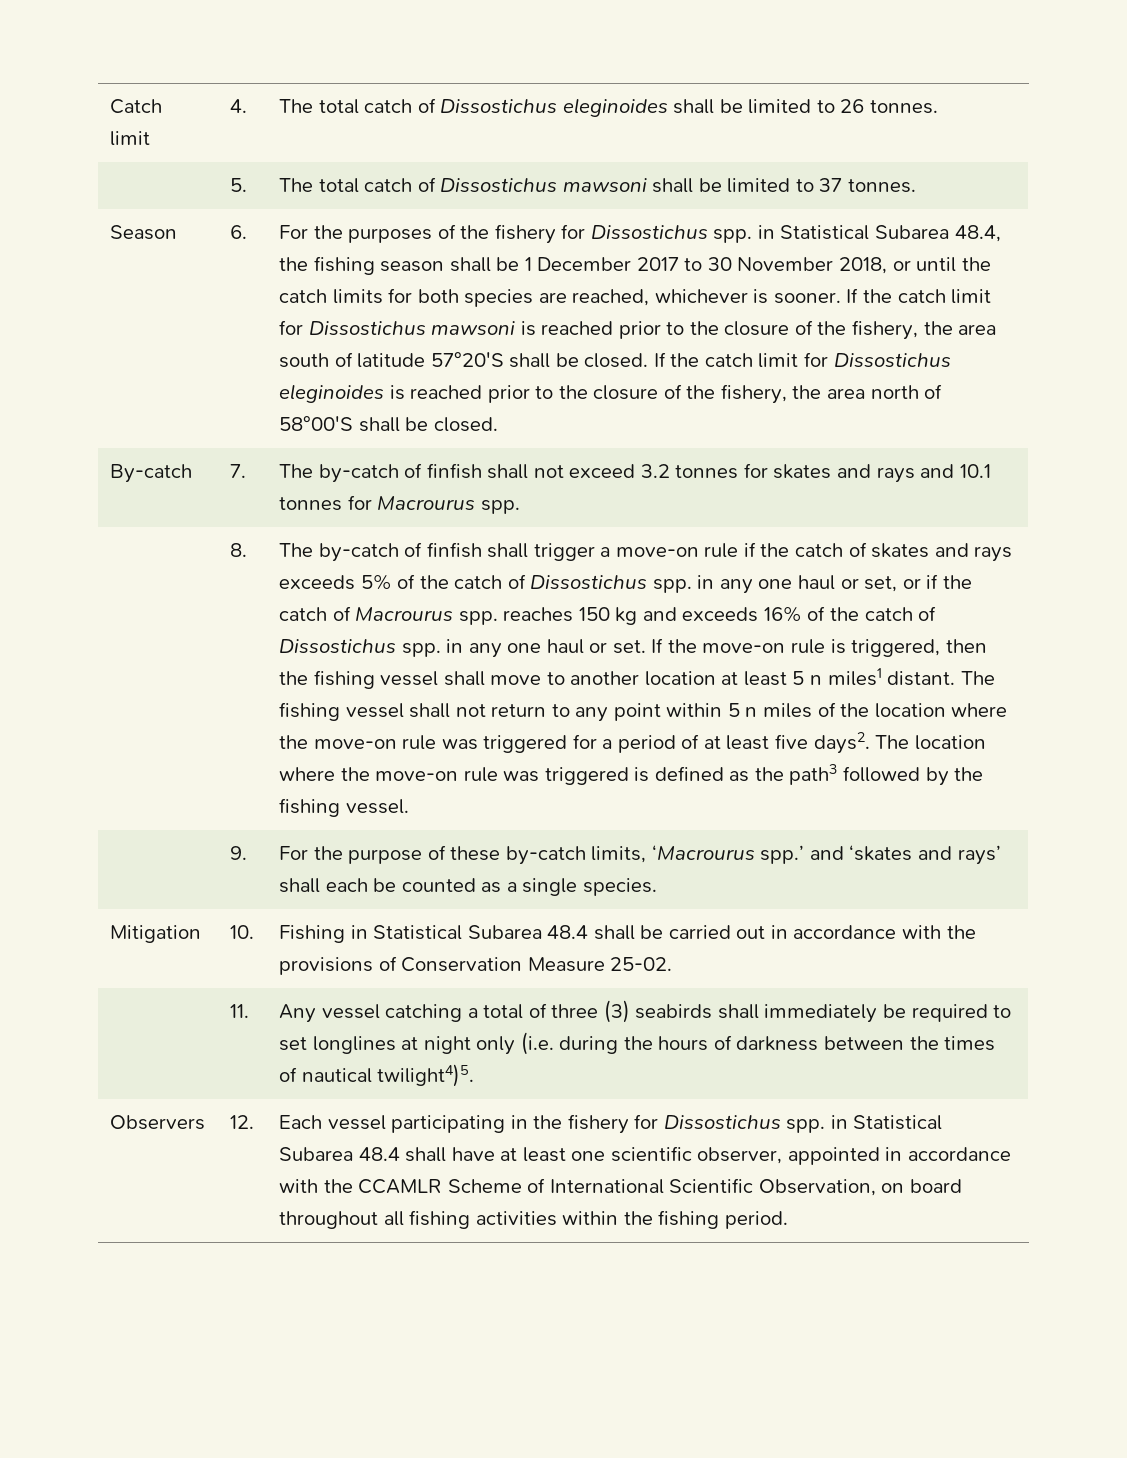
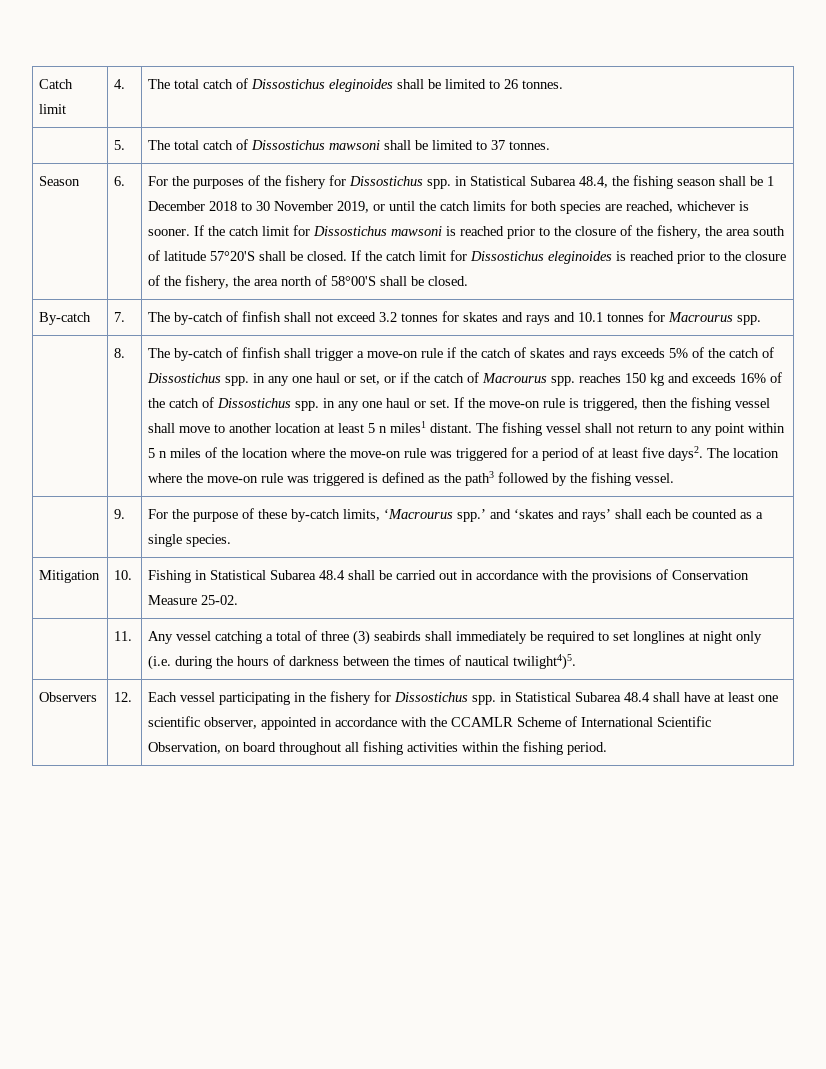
[636,257,679,271] 2017 -> [209,201,238,211] 2018
[838,257,887,274] 2018, -> [337,201,370,213] 2019,

